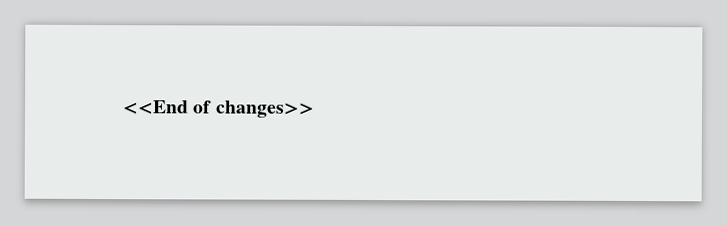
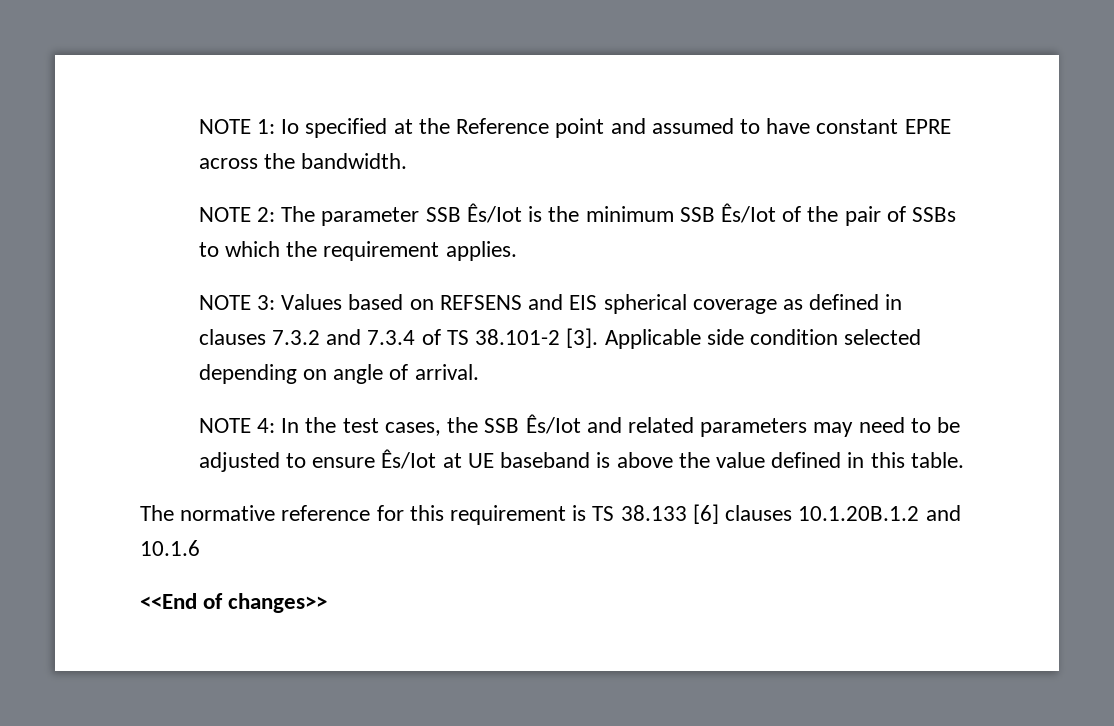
(122, 107) none -> [198,118,951,138] [198,153,408,169] [198,203,956,226] [198,241,517,261] [198,294,903,314] [198,328,922,349] [198,364,479,384] [198,414,960,437] [198,449,964,472] [140,504,961,525] [140,540,200,556] NOTE 1: Io specified at the Reference point and assumed to have constant EPRE across the bandwidth. // NOTE 2: The parameter SSB Ês/Iot is the minimum SSB Ês/Iot of the pair of SSBs to which the requirement applies. // NOTE 3: Values based on REFSENS and EIS spherical coverage as defined in clauses 7.3.2 and 7.3.4 of TS 38.101-2 [3]. Applicable side condition selected depending on angle of arrival. // NOTE 4: In the test cases, the SSB Ês/Iot and related parameters may need to be adjusted to ensure Ês/Iot at UE baseband is above the value defined in this table. // The normative reference for this requirement is TS 38.133 [6] clauses 10.1.20B.1.2 and 10.1.6 //

